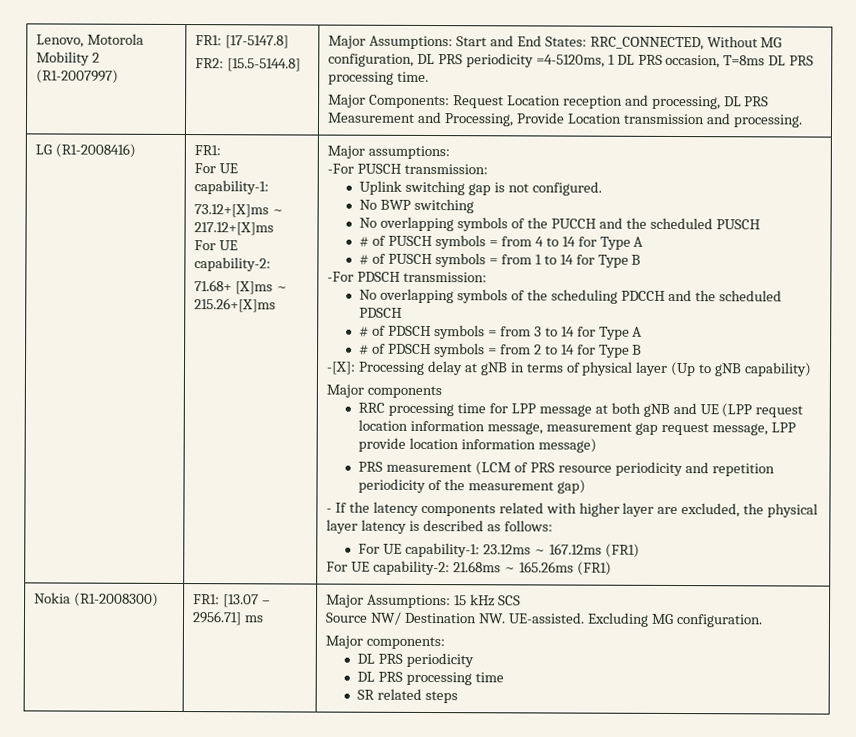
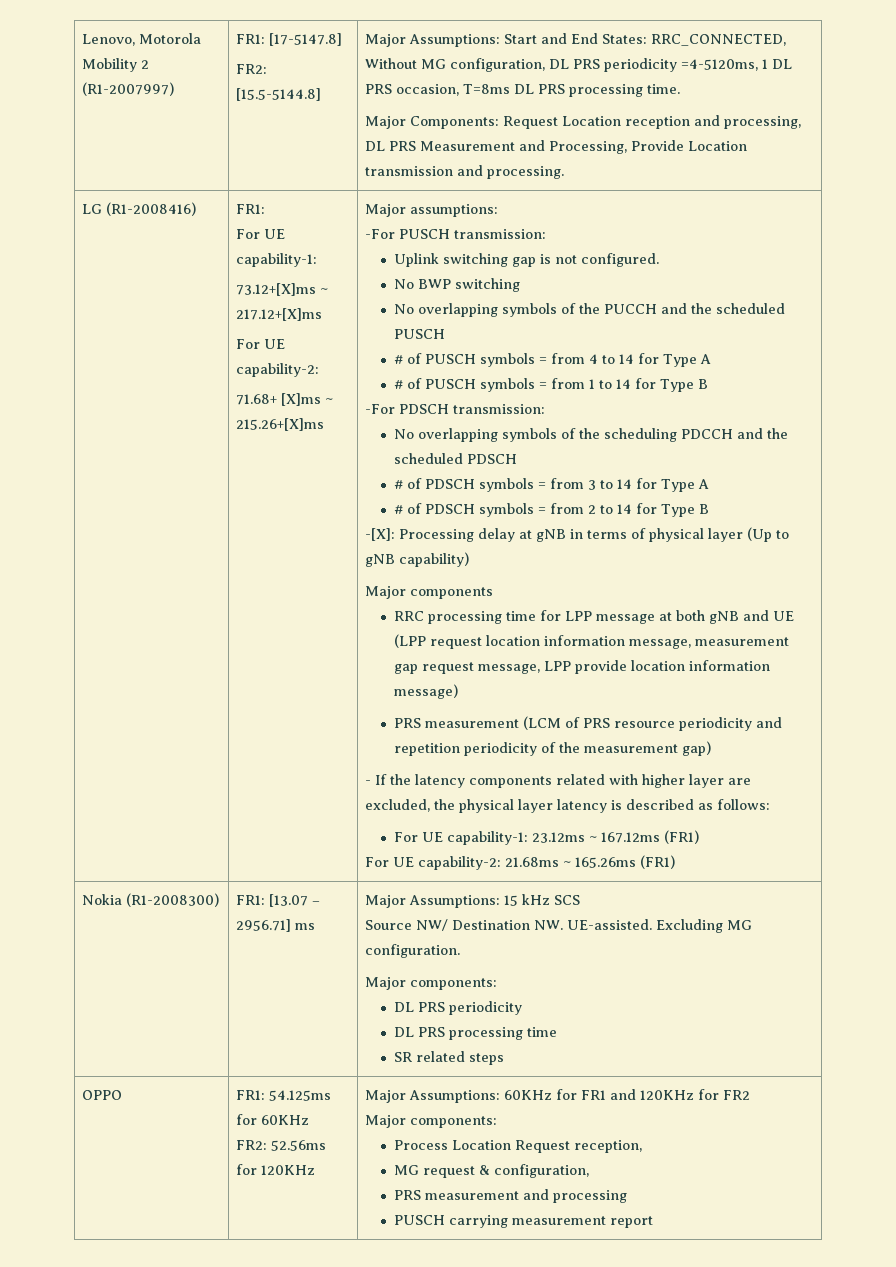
(459, 697) none -> [82,1090,123,1100] [236,1090,332,1101] [236,1114,310,1125] [236,1140,327,1151] [236,1164,316,1175] [365,1089,751,1103] [365,1115,498,1128] [393,1140,642,1153] [393,1164,589,1178] [393,1189,627,1203] [393,1215,653,1228] // OPPO | FR1: 54.125ms for 60KHz // FR2: 52.56ms for 120KHz | Major Assumptions: 60KHz for FR1 and 120KHz for FR2 // Major components: // Process Location Request reception, // MG request & configuration, // PRS measurement and processing // PUSCH carrying measurement report

